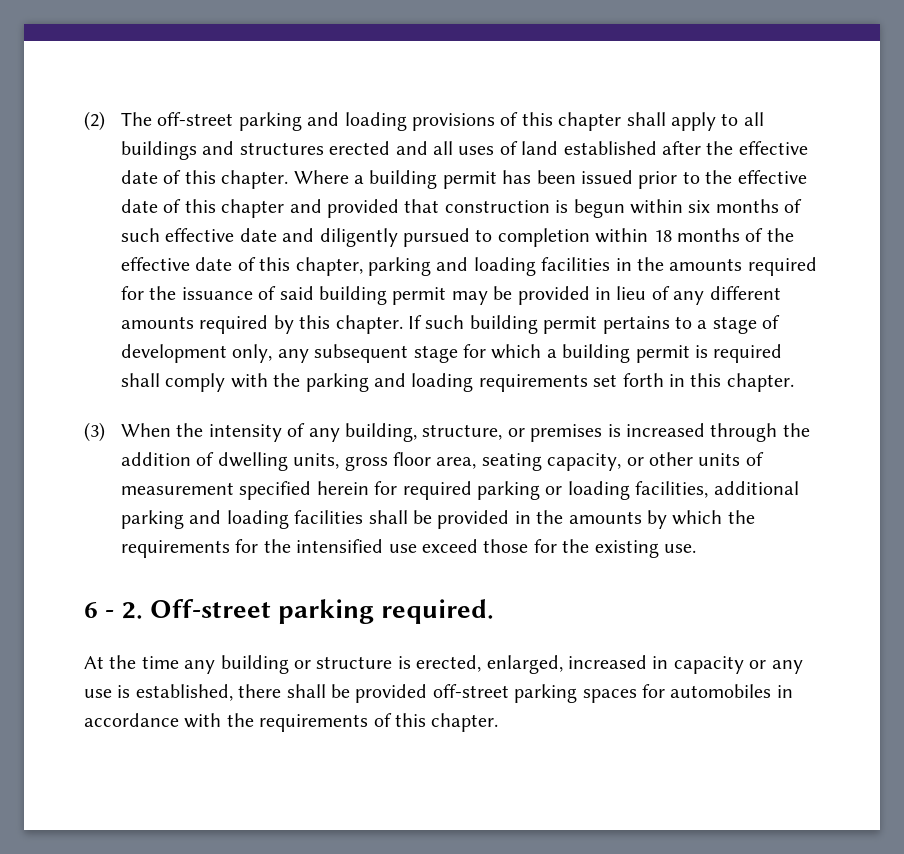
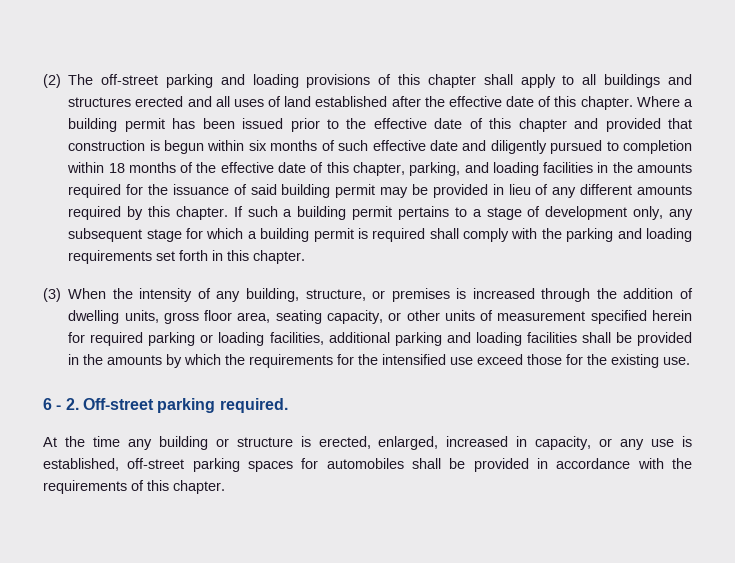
[367,257,431,276] parking -> [409,162,461,176] parking,
(465, 322) none -> [283,209,293,217] a
[673,656,744,674] capacity -> [535,436,592,450] capacity,
[238,684,428,703] there shall be provided -> (119, 464) none
(772, 691) none -> [411,458,529,472] shall be provided

